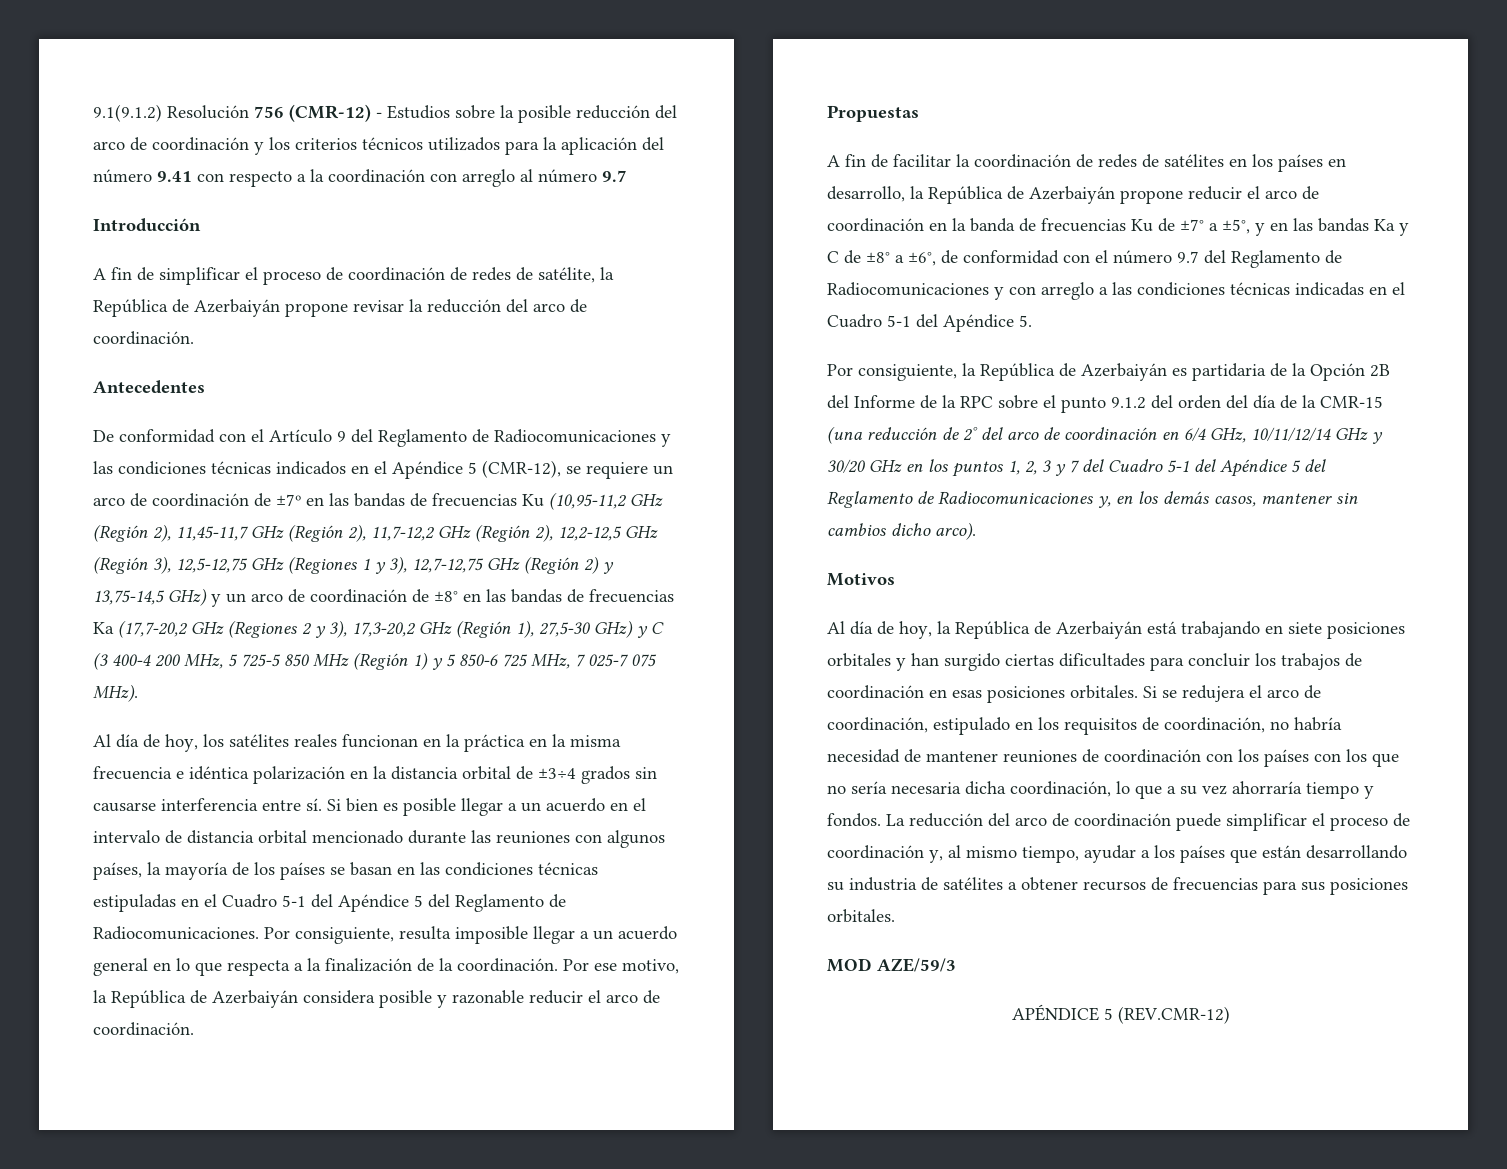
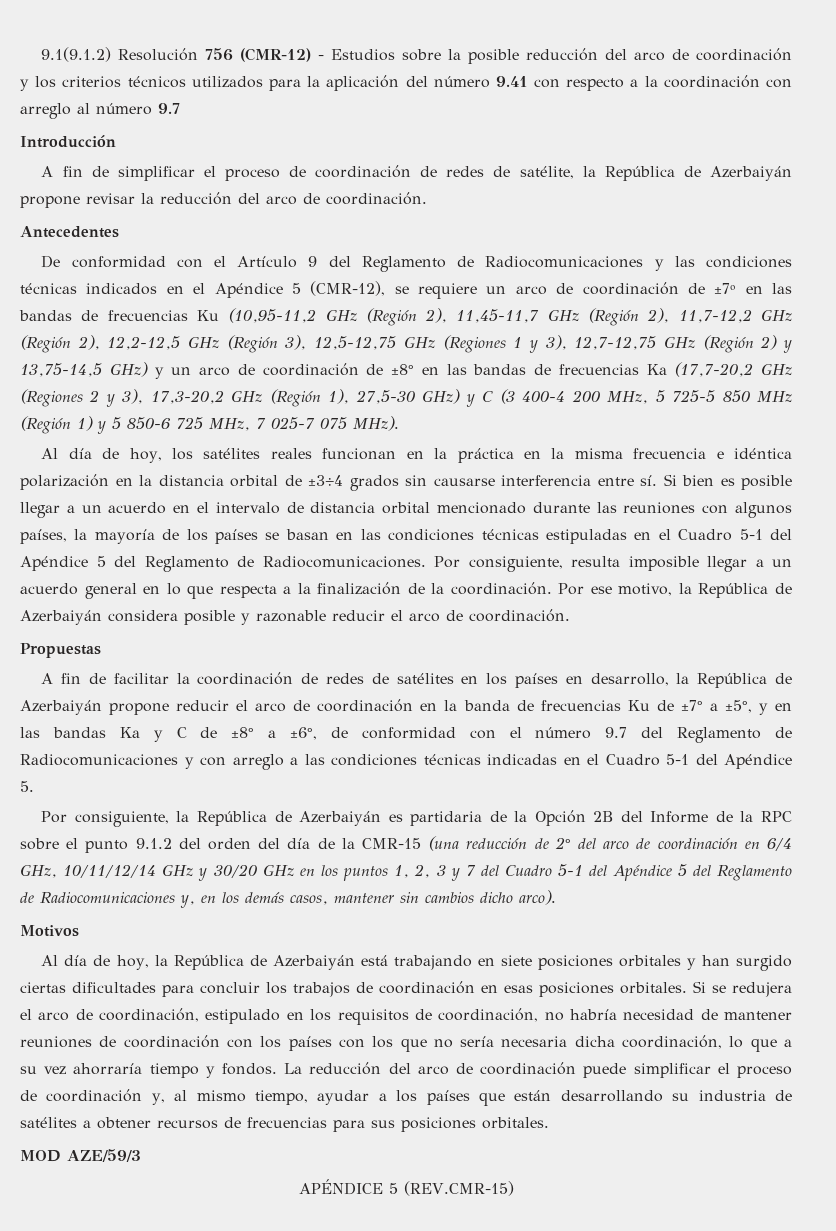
[1117,1006,1230,1024] (REV.CMR-12) -> [403,1181,514,1196] (REV.CMR-15)

